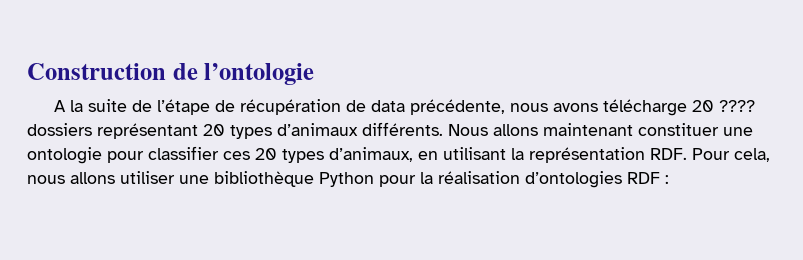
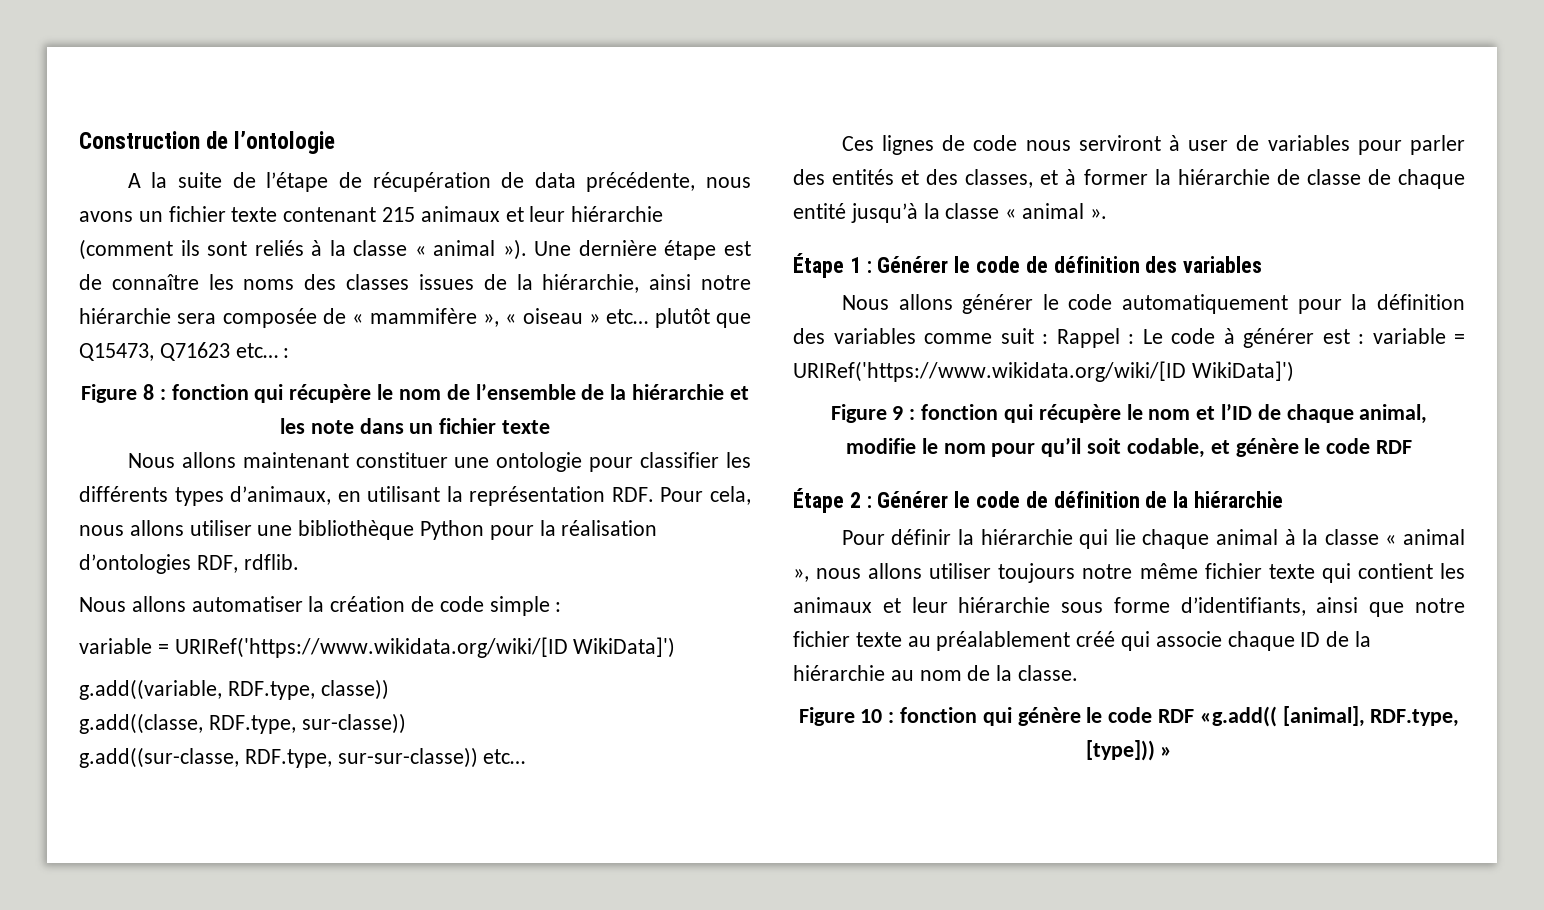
[603,99,756,116] [27,122,443,139] télécharge 20 ???? dossiers représentant 20 types d’animaux différents. -> [138,206,664,222] [79,239,752,260] [79,274,751,293] [79,308,751,328] [79,342,290,361] [81,384,749,403] [279,418,551,434] un fichier texte contenant 215 animaux et leur hiérarchie (comment ils sont reliés à la classe « animal »). Une dernière étape est de connaître les noms des classes issues de la hiérarchie, ainsi notre hiérarchie sera composée de « mammifère », « oiseau » etc… plutôt que Q15473, Q71623 etc… : // Figure 8 : fonction qui récupère le nom de l’ensemble de la hiérarchie et les note dans un fichier texte //
[223,148,277,160] ces 20 -> [725,452,751,468] [79,486,168,502] les différents
[627,172,669,184] RDF : -> [196,554,299,573] [79,596,562,616] [79,637,676,658] [79,679,389,700] [79,713,406,734] [79,747,526,768] [841,135,1465,155] [793,169,1465,189] [793,203,1107,223] [793,253,1263,278] [841,294,1465,314] [793,328,1465,348] [793,361,1294,382] [830,404,1428,424] [846,438,1412,458] [793,488,1284,513] [841,529,1465,549] [793,563,1465,583] [793,597,1465,617] [793,631,1372,651] [793,665,1079,681] [798,706,1460,727] [1085,740,1173,761] RDF, rdflib. // Nous allons automatiser la création de code simple : // variable = URIRef('https://www.wikidata.org/wiki/[ID WikiData]') // g.add((variable, RDF.type, classe)) // g.add((classe, RDF.type, sur-classe)) // g.add((sur-classe, RDF.type, sur-sur-classe)) etc… // Ces lignes de code nous serviront à user de variables pour parler des entités et des classes, et à former la hiérarchie de classe de chaque entité jusqu’à la classe « animal ». // Étape 1 : Générer le code de définition des variables // Nous allons générer le code automatiquement pour la définition des variables comme suit : Rappel : Le code à générer est : variable = URIRef('https://www.wikidata.org/wiki/[ID WikiData]') // Figure 9 : fonction qui récupère le nom et l’ID de chaque animal, modifie le nom pour qu’il soit codable, et génère le code RDF // Étape 2 : Générer le code de définition de la hiérarchie // Pour définir la hiérarchie qui lie chaque animal à la classe « animal », nous allons utiliser toujours notre même fichier texte qui contient les animaux et leur hiérarchie sous forme d’identifiants, ainsi que notre fichier texte au préalablement créé qui associe chaque ID de la hiérarchie au nom de la classe. // Figure 10 : fonction qui génère le code RDF «g.add(( [animal], RDF.type, [type])) »

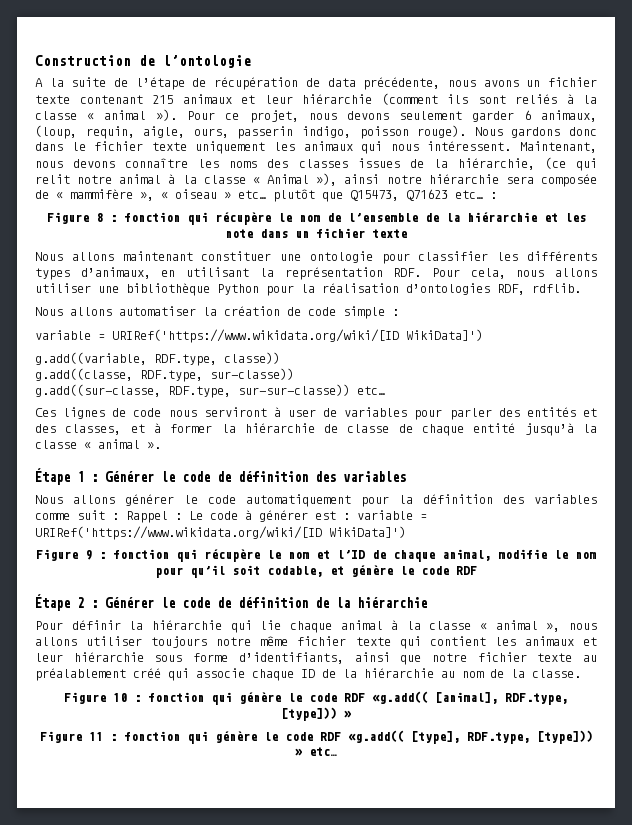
[534,240,752,260] [79,274,102,290] Une dernière étape est de -> [187,110,597,123] [35,125,598,139] [35,141,598,154] [35,159,116,168] Pour ce projet, nous devons seulement garder 6 animaux, (loup, requin, aigle, ours, passerin indigo, poisson rouge). Nous gardons donc dans le fichier texte uniquement les animaux qui nous intéressent. Maintenant, nous devons
(640, 283) none -> [544,157,597,171] [35,173,338,186] (ce qui relit notre animal à la classe « Animal »),
(1173, 751) none -> [39,730,593,744] [295,747,337,756] // Figure 11 : fonction qui génère le code RDF «g.add(( [type], RDF.type, [type])) » etc…

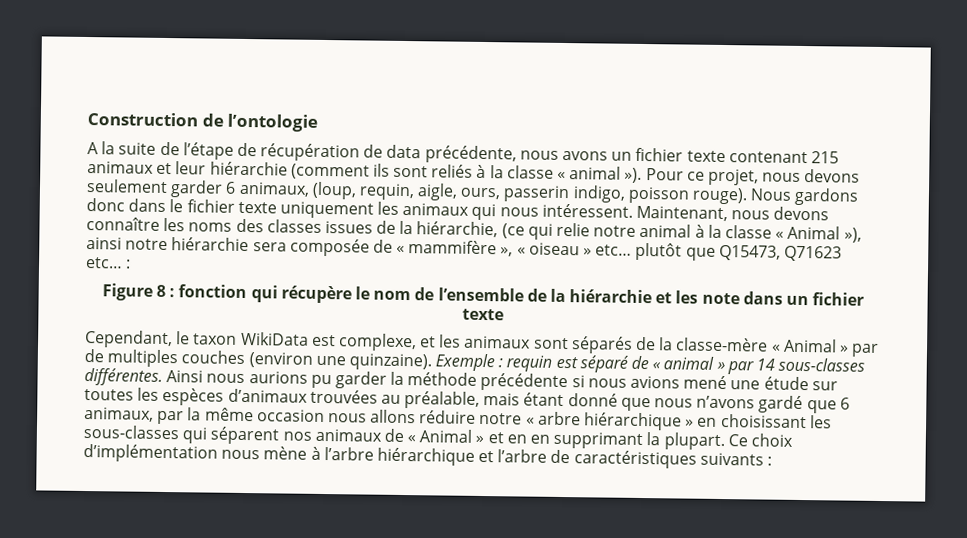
[35,174,70,184] relit -> [556,222,591,237] relie
[35,251,597,264] [35,267,597,280] [35,283,581,296] [35,306,399,319] [35,329,483,343] [35,352,280,366] [35,368,294,382] [35,384,385,398] [35,407,598,420] [35,423,598,436] [35,439,161,449] [35,468,406,485] [35,494,597,507] [35,510,427,523] [35,526,406,540] [36,549,596,562] [155,565,477,578] [35,594,427,611] [35,620,598,633] [35,636,597,649] [35,652,597,665] [35,668,581,681] [64,691,568,705] [281,707,351,721] [39,730,593,744] [295,747,337,756] Nous allons maintenant constituer une ontologie pour classifier les différents types d’animaux, en utilisant la représentation RDF. Pour cela, nous allons utiliser une bibliothèque Python pour la réalisation d’ontologies RDF, rdflib. // Nous allons automatiser la création de code simple : // variable = URIRef('https://www.wikidata.org/wiki/[ID WikiData]') // g.add((variable, RDF.type, classe)) // g.add((classe, RDF.type, sur-classe)) // g.add((sur-classe, RDF.type, sur-sur-classe)) etc… // Ces lignes de code nous serviront à user de variables pour parler des entités et des classes, et à former la hiérarchie de classe de chaque entité jusqu’à la classe « animal ». // Étape 1 : Générer le code de définition des variables // Nous allons générer le code automatiquement pour la définition des variables comme suit : Rappel : Le code à générer est : variable = URIRef('https://www.wikidata.org/wiki/[ID WikiData]') // Figure 9 : fonction qui récupère le nom et l’ID de chaque animal, modifie le nom pour qu’il soit codable, et génère le code RDF // Étape 2 : Générer le code de définition de la hiérarchie // Pour définir la hiérarchie qui lie chaque animal à la classe « animal », nous allons utiliser toujours notre même fichier texte qui contient les animaux et leur hiérarchie sous forme d’identifiants, ainsi que notre fichier texte au préalablement créé qui associe chaque ID de la hiérarchie au nom de la classe. // Figure 10 : fonction qui génère le code RDF «g.add(( [animal], RDF.type, [type])) » // Figure 11 : fonction qui génère le code RDF «g.add(( [type], RDF.type, [type])) » etc… -> [84,329,880,357] [84,348,866,375] [84,367,838,392] [84,387,850,414] [84,406,832,431] [83,424,793,451] [83,443,773,469] Cependant, le taxon WikiData est complexe, et les animaux sont séparés de la classe-mère « Animal » par de multiples couches (environ une quinzaine). Exemple : requin est séparé de « animal » par 14 sous-classes différentes. Ainsi nous aurions pu garder la méthode précédente si nous avions mené une étude sur toutes les espèces d’animaux trouvées au préalable, mais étant donné que nous n’avons gardé que 6 animaux, par la même occasion nous allons réduire notre « arbre hiérarchique » en choisissant les sous-classes qui séparent nos animaux de « Animal » et en en supprimant la plupart. Ce choix d’implémentation nous mène à l’arbre hiérarchique et l’arbre de caractéristiques suivants :

